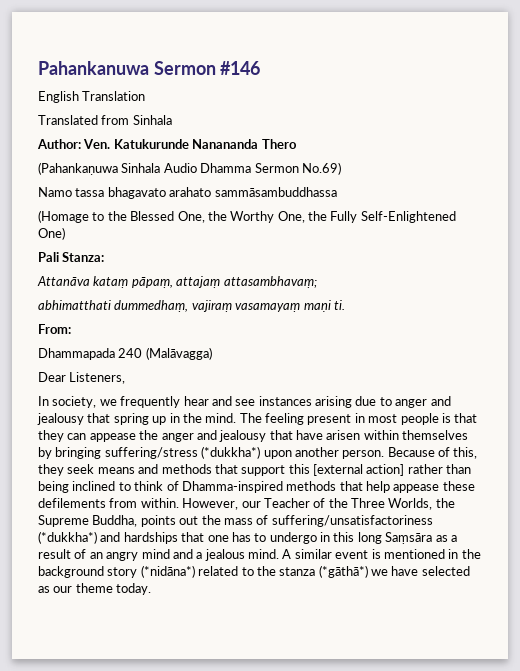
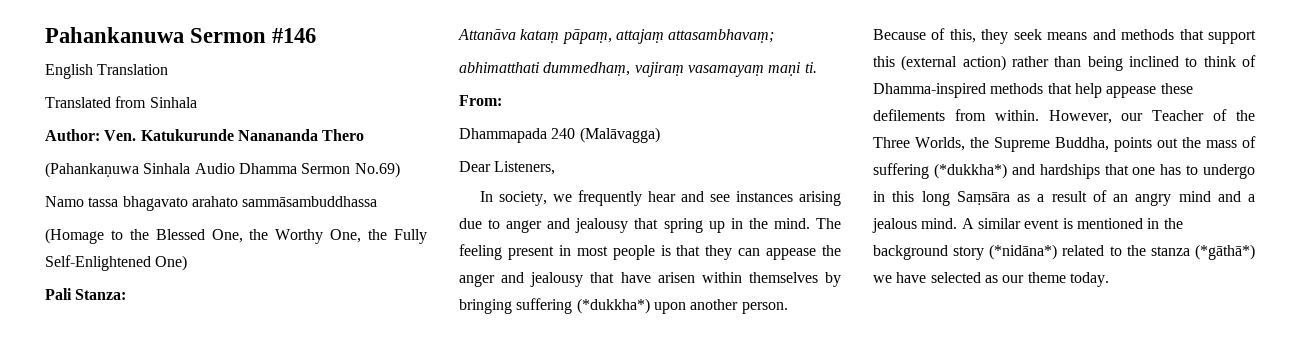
[104,447,198,459] suffering/stress -> [516,298,573,314] suffering
[313,464,405,476] [external action] -> [901,55,1006,71] (external action)
[271,515,433,527] suffering/unsatisfactoriness -> [873,163,929,179] suffering

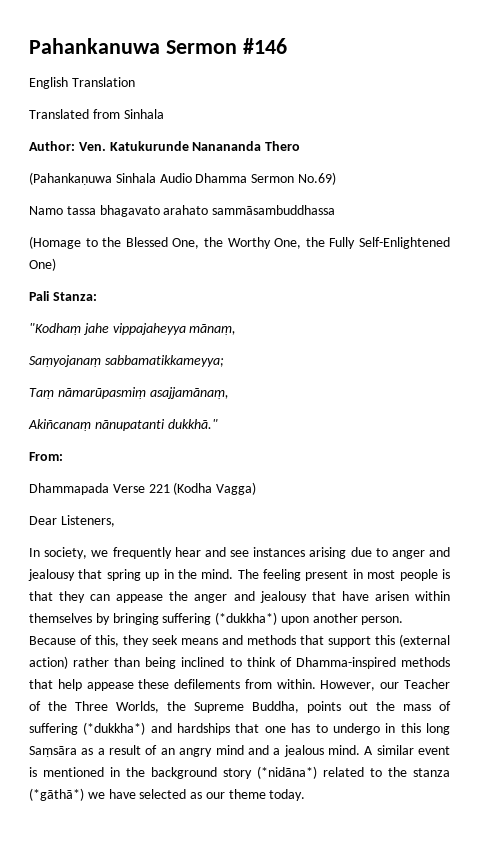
[458,29,775,44] [459,62,817,77] [459,95,502,106] [459,127,660,143] Attanāva kataṃ pāpaṃ, attajaṃ attasambhavaṃ; // abhimatthati dummedhaṃ, vajiraṃ vasamayaṃ maṇi ti. // From: // Dhammapada 240 (Malāvagga) -> [29,323,237,335] [29,355,224,367] [29,387,229,399] [28,419,218,431] [29,452,63,461] [29,482,257,495] "Kodhaṃ jahe vippajaheyya mānaṃ, // Saṃyojanaṃ sabbamatikkameyya; // Taṃ nāmarūpasmiṃ asajjamānaṃ, // Akiñcanaṃ nānupatanti dukkhā." // From: // Dhammapada Verse 221 (Kodha Vagga)

